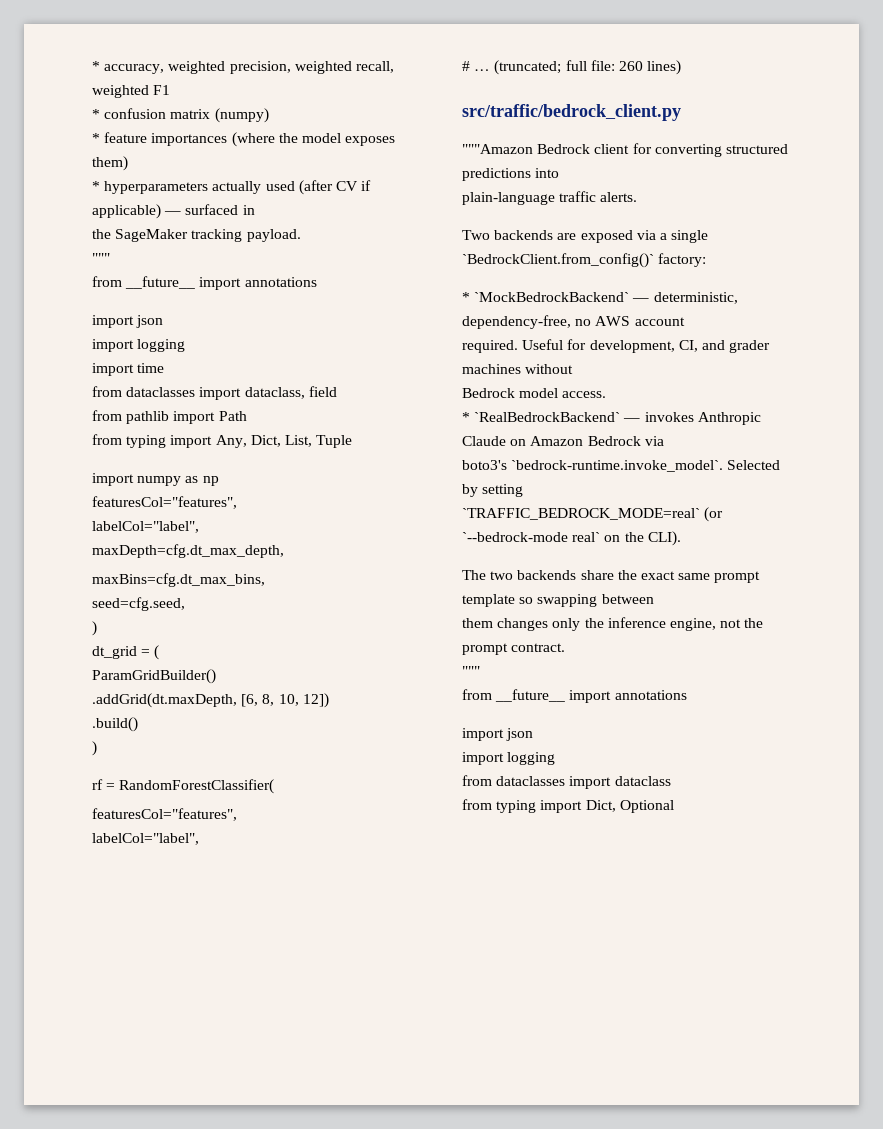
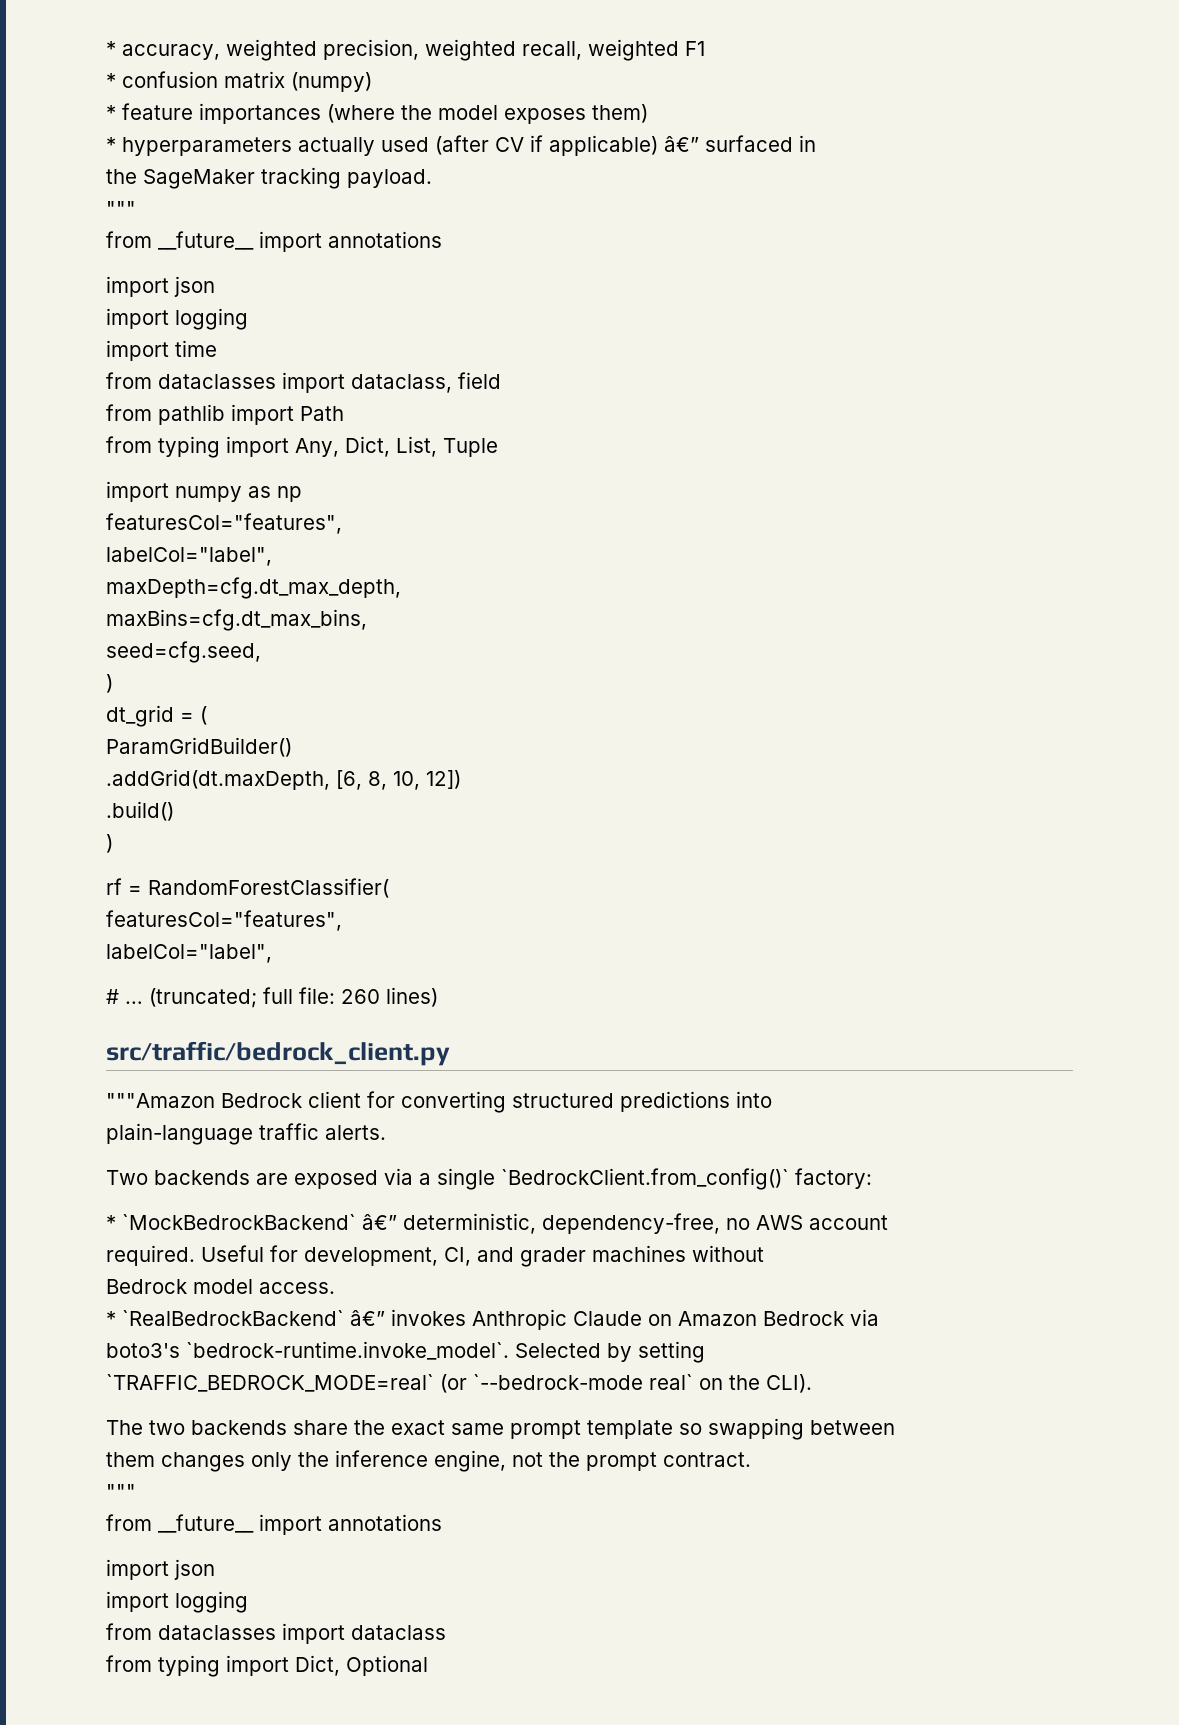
[164,211,182,215] — -> [664,136,699,152] â€”
[632,298,650,302] — -> [362,1214,397,1230] â€”
[623,418,641,422] — -> [350,1310,385,1326] â€”

